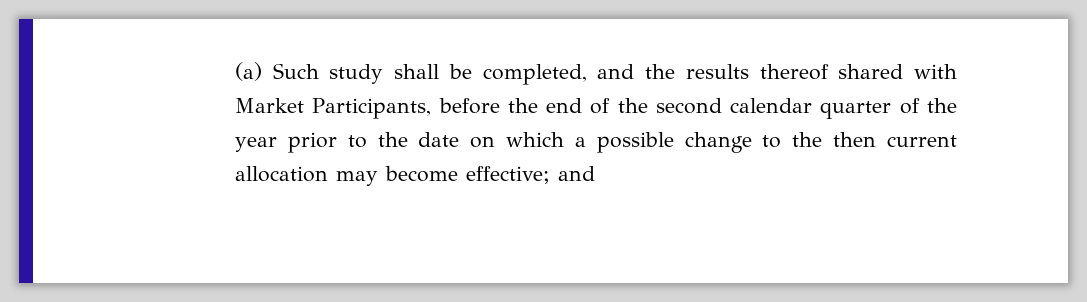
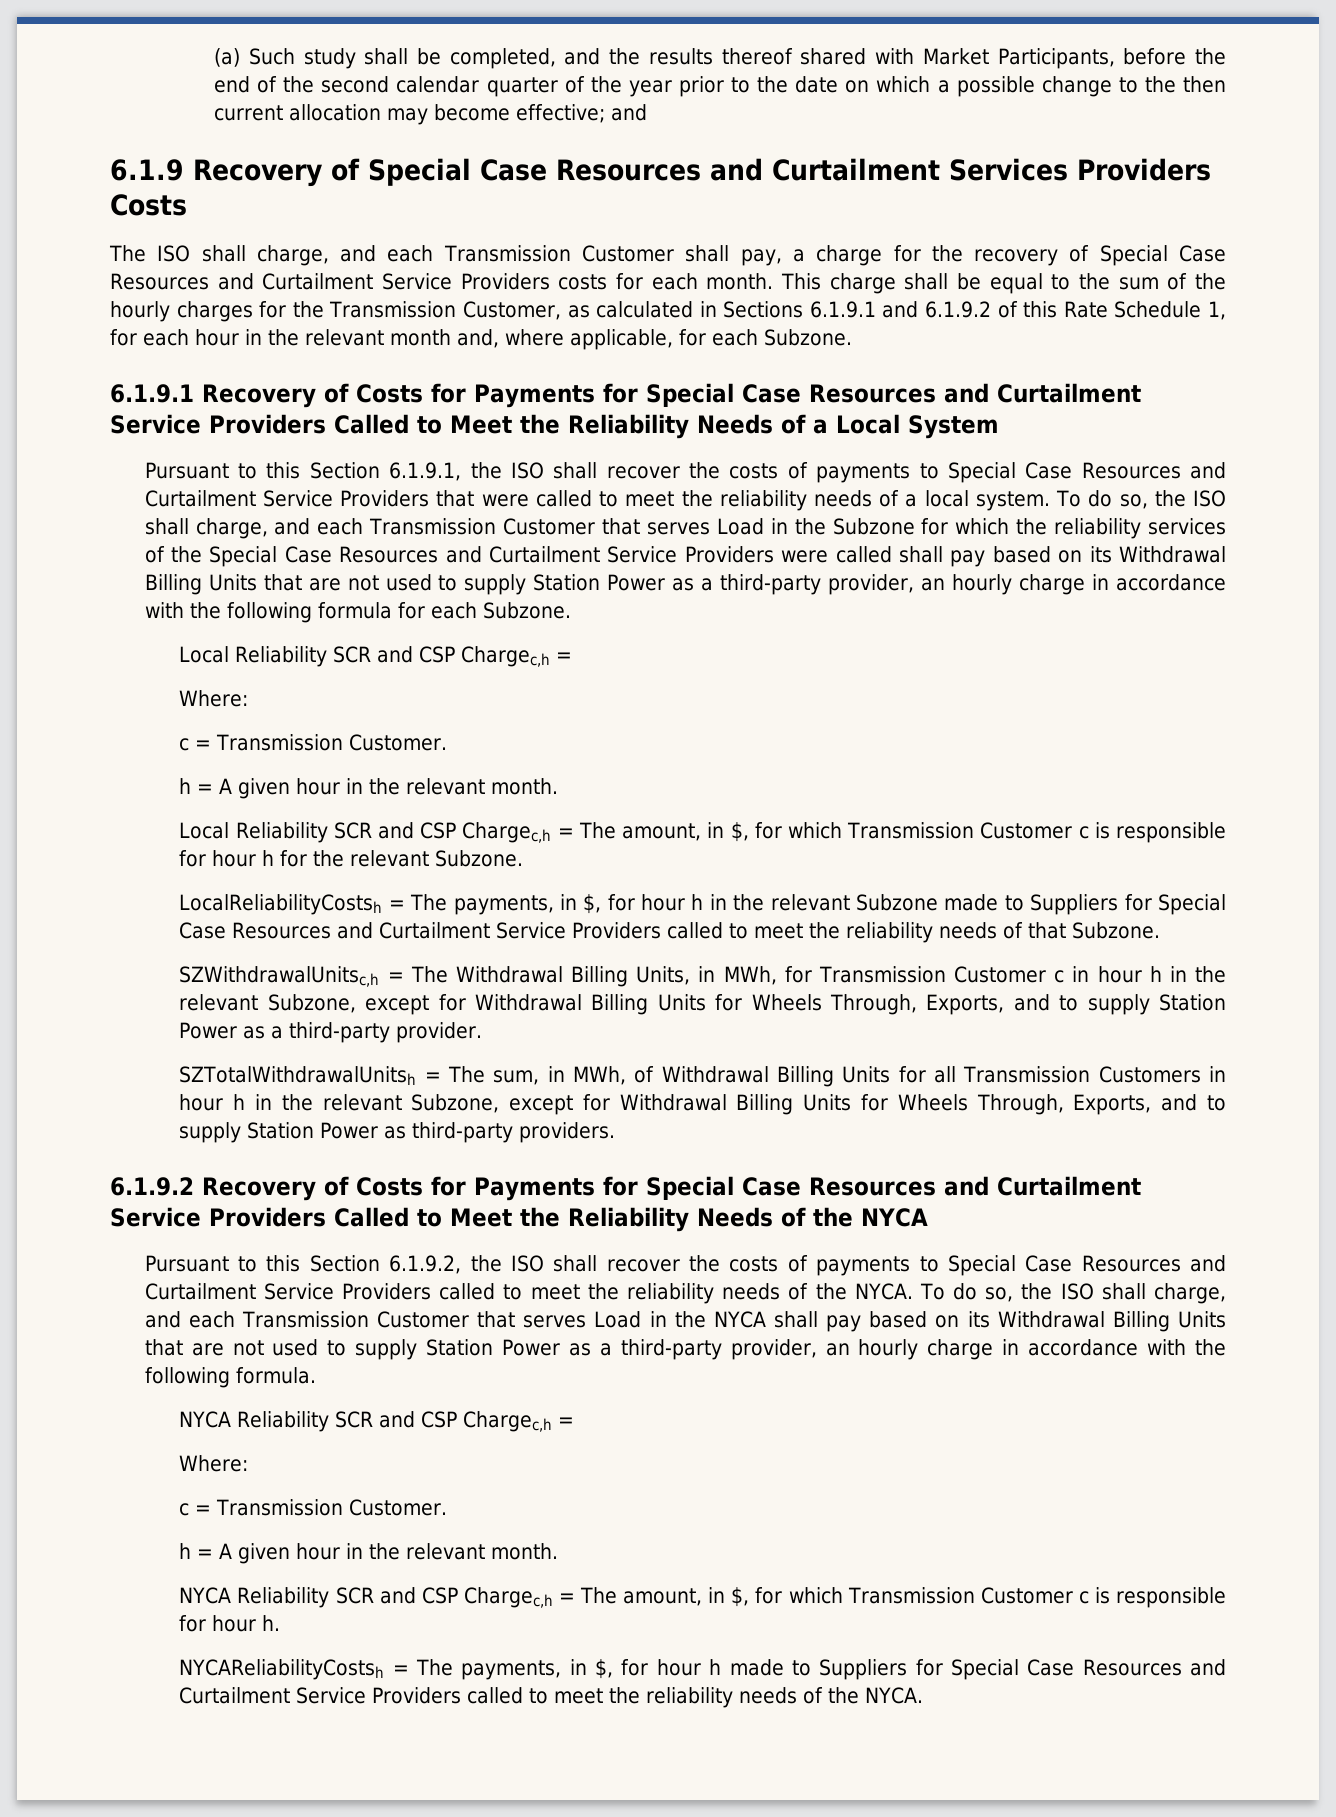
(595, 173) none -> [110,158,1211,187] [110,194,187,216] [109,245,1226,266] [110,273,1226,294] [110,301,1226,322] [110,329,852,350] [110,383,1141,408] [110,414,999,439] [144,462,1227,483] [144,490,1227,511] [144,518,1227,539] [144,546,1227,567] [144,574,1226,595] [144,602,571,623] [179,646,573,667] [179,690,249,707] [179,734,448,751] [179,778,559,799] [179,822,1227,843] [179,850,524,867] [179,894,1227,915] [179,922,1161,943] [179,966,1227,987] [179,994,1227,1015] [179,1022,483,1043] [179,1066,1226,1087] [179,1094,1227,1115] [179,1122,616,1143] [110,1176,1141,1201] [110,1207,928,1232] [144,1255,1227,1276] [144,1283,1227,1304] [144,1311,1226,1332] [144,1339,1227,1360] [144,1367,316,1388] [179,1411,575,1432] [179,1455,249,1472] [179,1499,448,1516] [179,1543,559,1564] [179,1587,1227,1608] [179,1615,281,1632] [179,1659,1227,1680] [179,1687,924,1708] // 6.1.9 Recovery of Special Case Resources and Curtailment Services Providers Costs // The ISO shall charge, and each Transmission Customer shall pay, a charge for the recovery of Special Case Resources and Curtailment Service Providers costs for each month. This charge shall be equal to the sum of the hourly charges for the Transmission Customer, as calculated in Sections 6.1.9.1 and 6.1.9.2 of this Rate Schedule 1, for each hour in the relevant month and, where applicable, for each Subzone. // 6.1.9.1 Recovery of Costs for Payments for Special Case Resources and Curtailment Service Providers Called to Meet the Reliability Needs of a Local System // Pursuant to this Section 6.1.9.1, the ISO shall recover the costs of payments to Special Case Resources and Curtailment Service Providers that were called to meet the reliability needs of a local system. To do so, the ISO shall charge, and each Transmission Customer that serves Load in the Subzone for which the reliability services of the Special Case Resources and Curtailment Service Providers were called shall pay based on its Withdrawal Billing Units that are not used to supply Station Power as a third-party provider, an hourly charge in accordance with the following formula for each Subzone. // Local Reliability SCR and CSP Chargec,h = // Where: // c = Transmission Customer. // h = A given hour in the relevant month. // Local Reliability SCR and CSP Chargec,h = The amount, in $, for which Transmission Customer c is responsible for hour h for the relevant Subzone. // LocalReliabilityCostsh = The payments, in $, for hour h in the relevant Subzone made to Suppliers for Special Case Resources and Curtailment Service Providers called to meet the reliability needs of that Subzone. // SZWithdrawalUnitsc,h = The Withdrawal Billing Units, in MWh, for Transmission Customer c in hour h in the relevant Subzone, except for Withdrawal Billing Units for Wheels Through, Exports, and to supply Station Power as a third-party provider. // SZTotalWithdrawalUnitsh = The sum, in MWh, of Withdrawal Billing Units for all Transmission Customers in hour h in the relevant Subzone, except for Withdrawal Billing Units for Wheels Through, Exports, and to supply Station Power as third-party providers. // 6.1.9.2 Recovery of Costs for Payments for Special Case Resources and Curtailment Service Providers Called to Meet the Reliability Needs of the NYCA // Pursuant to this Section 6.1.9.2, the ISO shall recover the costs of payments to Special Case Resources and Curtailment Service Providers called to meet the reliability needs of the NYCA. To do so, the ISO shall charge, and each Transmission Customer that serves Load in the NYCA shall pay based on its Withdrawal Billing Units that are not used to supply Station Power as a third-party provider, an hourly charge in accordance with the following formula. // NYCA Reliability SCR and CSP Chargec,h = // Where: // c = Transmission Customer. // h = A given hour in the relevant month. // NYCA Reliability SCR and CSP Chargec,h = The amount, in $, for which Transmission Customer c is responsible for hour h. // NYCAReliabilityCostsh = The payments, in $, for hour h made to Suppliers for Special Case Resources and Curtailment Service Providers called to meet the reliability needs of the NYCA.

